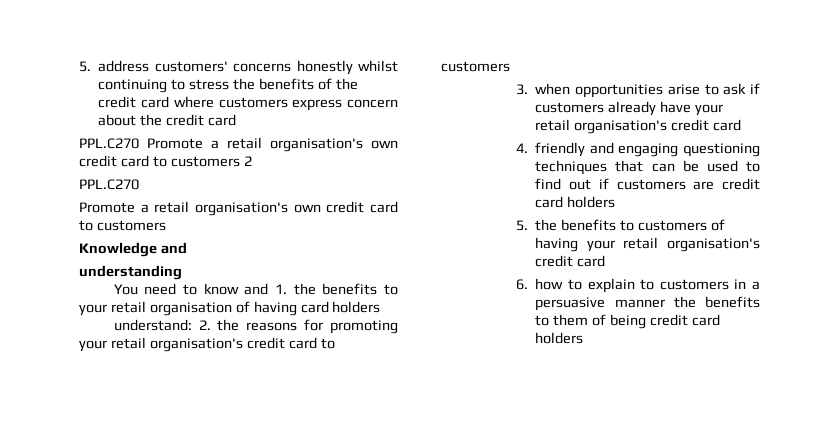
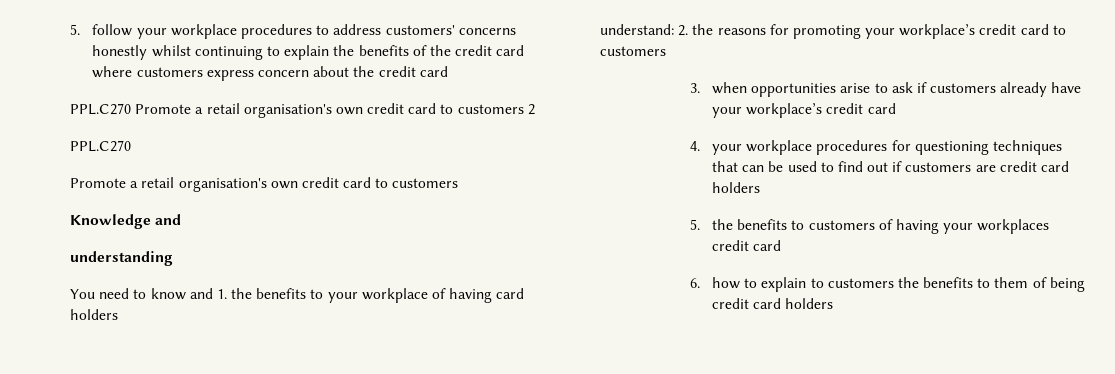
[79,61,91,72] 5. -> [70,24,330,39] 5. follow your workplace procedures to
[189,79,230,90] stress -> [284,45,330,60] explain
[110,301,232,316] retail organisation -> [361,288,428,303] workplace
[110,337,243,352] retail organisation's -> [899,24,976,39] workplace’s
[535,119,668,134] retail organisation's -> [746,103,823,118] workplace’s
[535,142,679,157] friendly and engaging -> [711,140,911,155] your workplace procedures for
[623,237,760,252] retail organisation's -> [977,219,1050,234] workplaces
[734,279,760,290] [535,297,665,311] in a persuasive manner -> (894, 283) none

